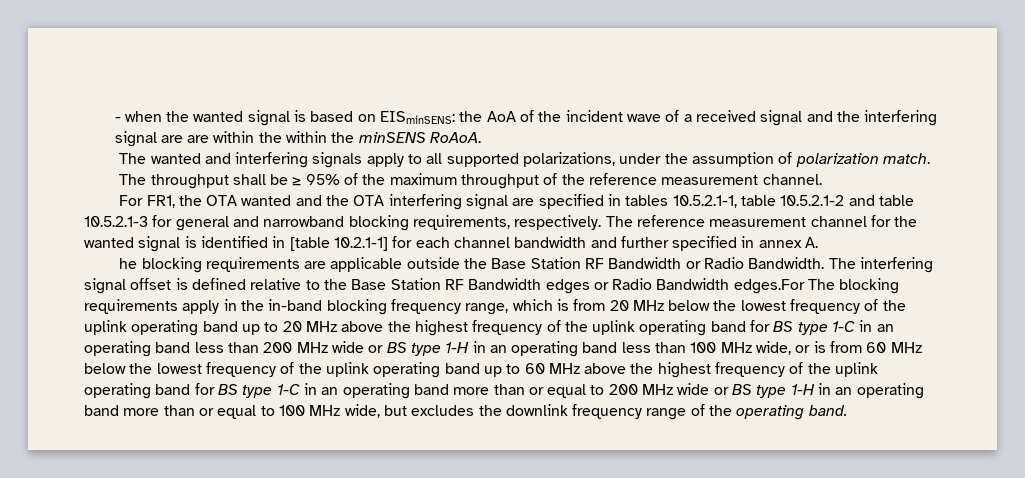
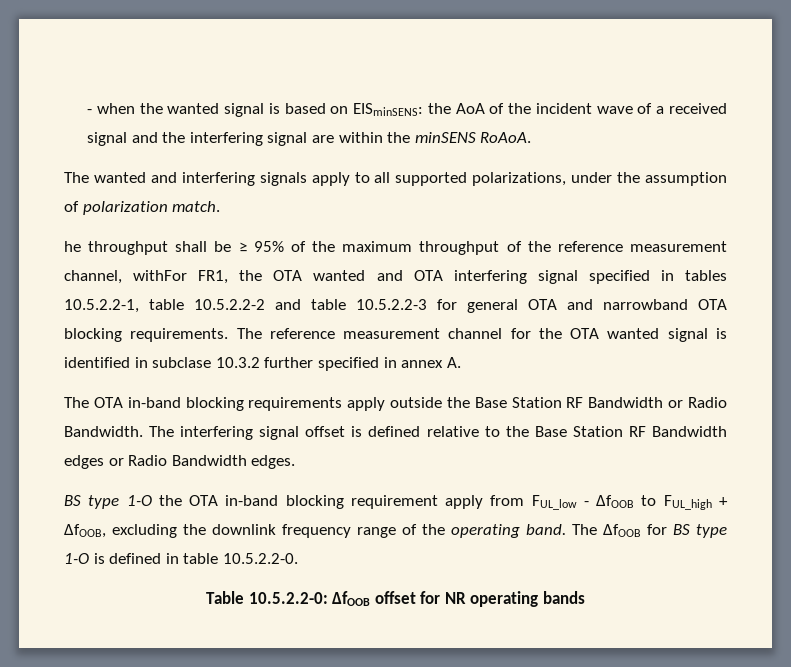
[187,131,282,143] are within the -> (335, 139) none
[119,174,147,185] The -> [64,241,81,252] he
[762,174,822,185] [119,195,144,206] channel. // For -> [64,270,188,284] channel, withFor
[326,195,350,206] the -> (403, 275) none
[512,198,535,206] are -> (578, 277) none
[672,195,845,208] 10.5.2.1-1, table 10.5.2.1-2 -> [64,299,265,313] 10.5.2.2-1, table 10.5.2.2-2
[84,216,148,227] 10.5.2.1-3 -> [356,299,427,310] 10.5.2.2-3
(229, 223) none -> [528,299,557,310] OTA
[348,215,602,231] blocking requirements, respectively. -> [698,299,727,310] [64,328,229,342] OTA blocking requirements.
(918, 221) none -> [570,328,600,339] OTA
[289,236,617,251] [table 10.2.1-1] for each channel bandwidth and -> [152,357,260,368] subclase 10.3.2
[119,257,403,273] he blocking requirements are applicable -> [64,397,386,411] The OTA in-band blocking requirements apply
[733,278,900,294] [84,299,906,315] [84,320,894,336] [84,341,922,357] [84,362,879,378] [84,383,924,399] [84,404,475,419] edges.For The blocking requirements apply in the in-band blocking frequency range, which is from 20 MHz below the lowest frequency of the uplink operating band up to 20 MHz above the highest frequency of the uplink operating band for BS type 1-C in an operating band less than 200 MHz wide or BS type 1-H in an operating band less than 100 MHz wide, or is from 60 MHz below the lowest frequency of the uplink operating band up to 60 MHz above the highest frequency of the uplink operating band for BS type 1-C in an operating band more than or equal to 200 MHz wide or BS type 1-H in an operating band more than or equal to 100 MHz wide, but excludes -> [251,455,296,469] [64,495,728,510] [64,524,177,538] edges. // BS type 1-O the OTA in-band blocking requirement apply from FUL_low - ΔfOOB to FUL_high + ΔfOOB, excluding
(847, 410) none -> [572,524,727,538] [64,553,298,564] [205,591,586,607] The ΔfOOB for BS type 1-O is defined in table 10.5.2.2-0. // Table 10.5.2.2-0: ΔfOOB offset for NR operating bands

